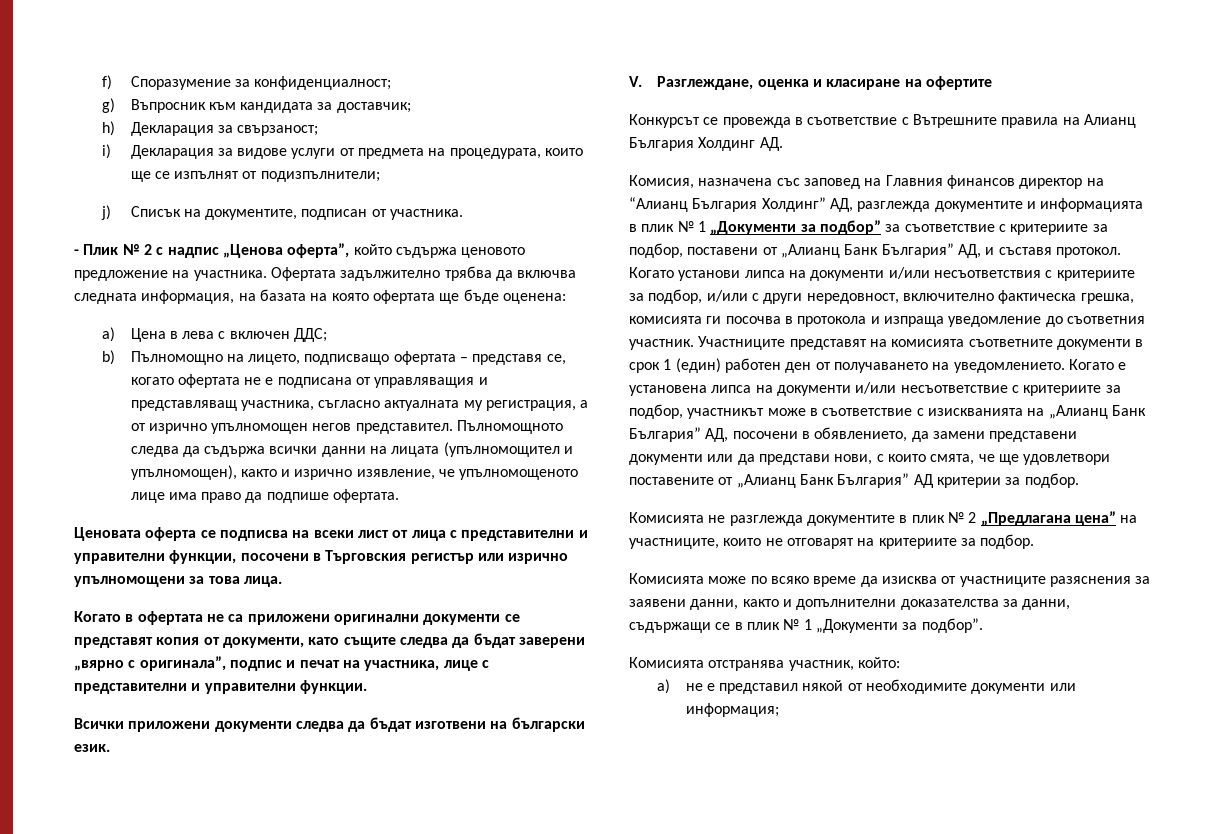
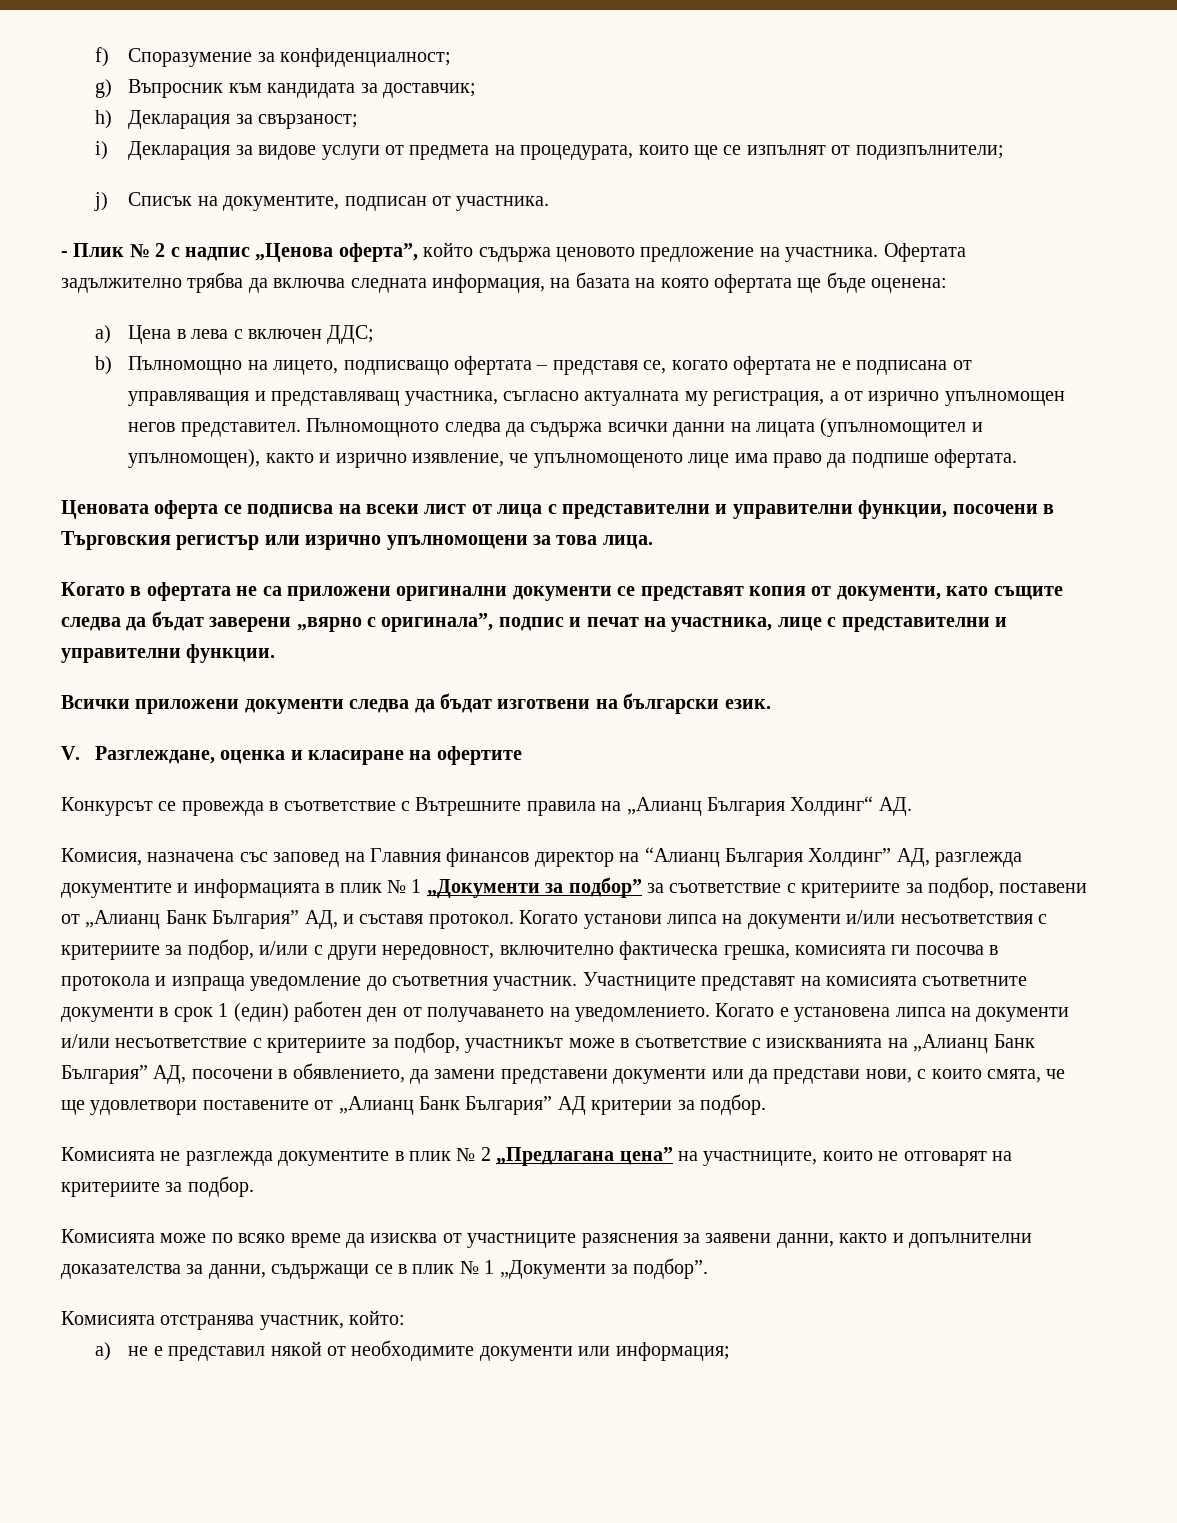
[1083,114,1136,128] [629,137,756,151] Алианц България Холдинг -> [626,796,874,816] „Алианц България Холдинг“

